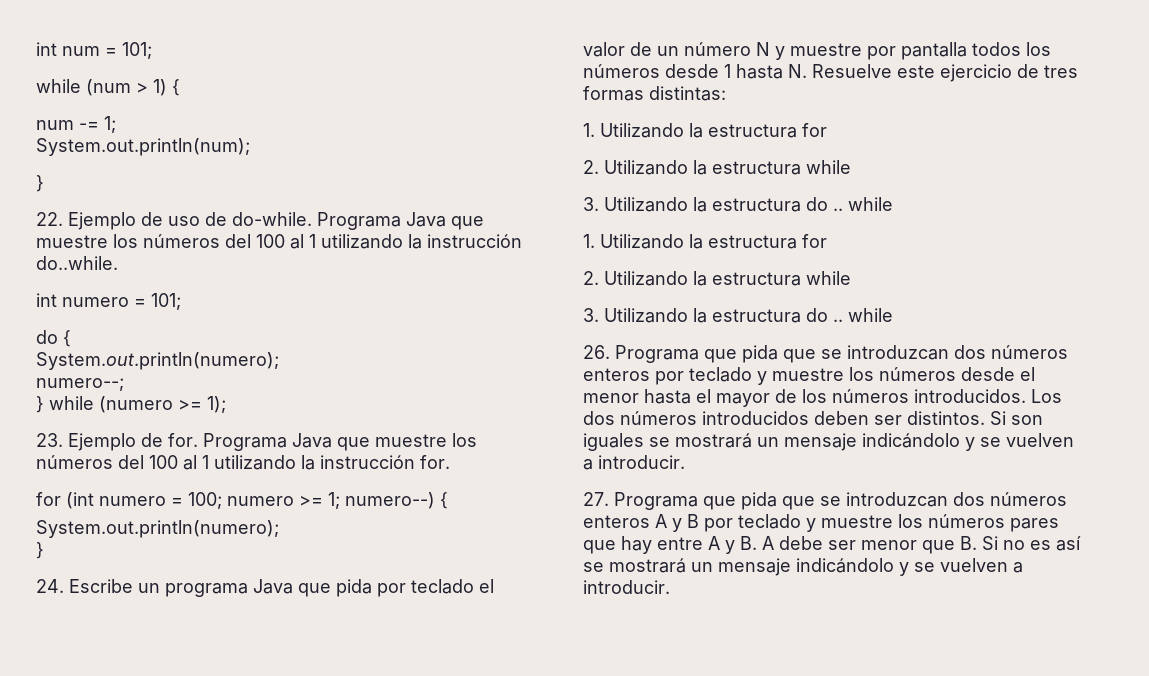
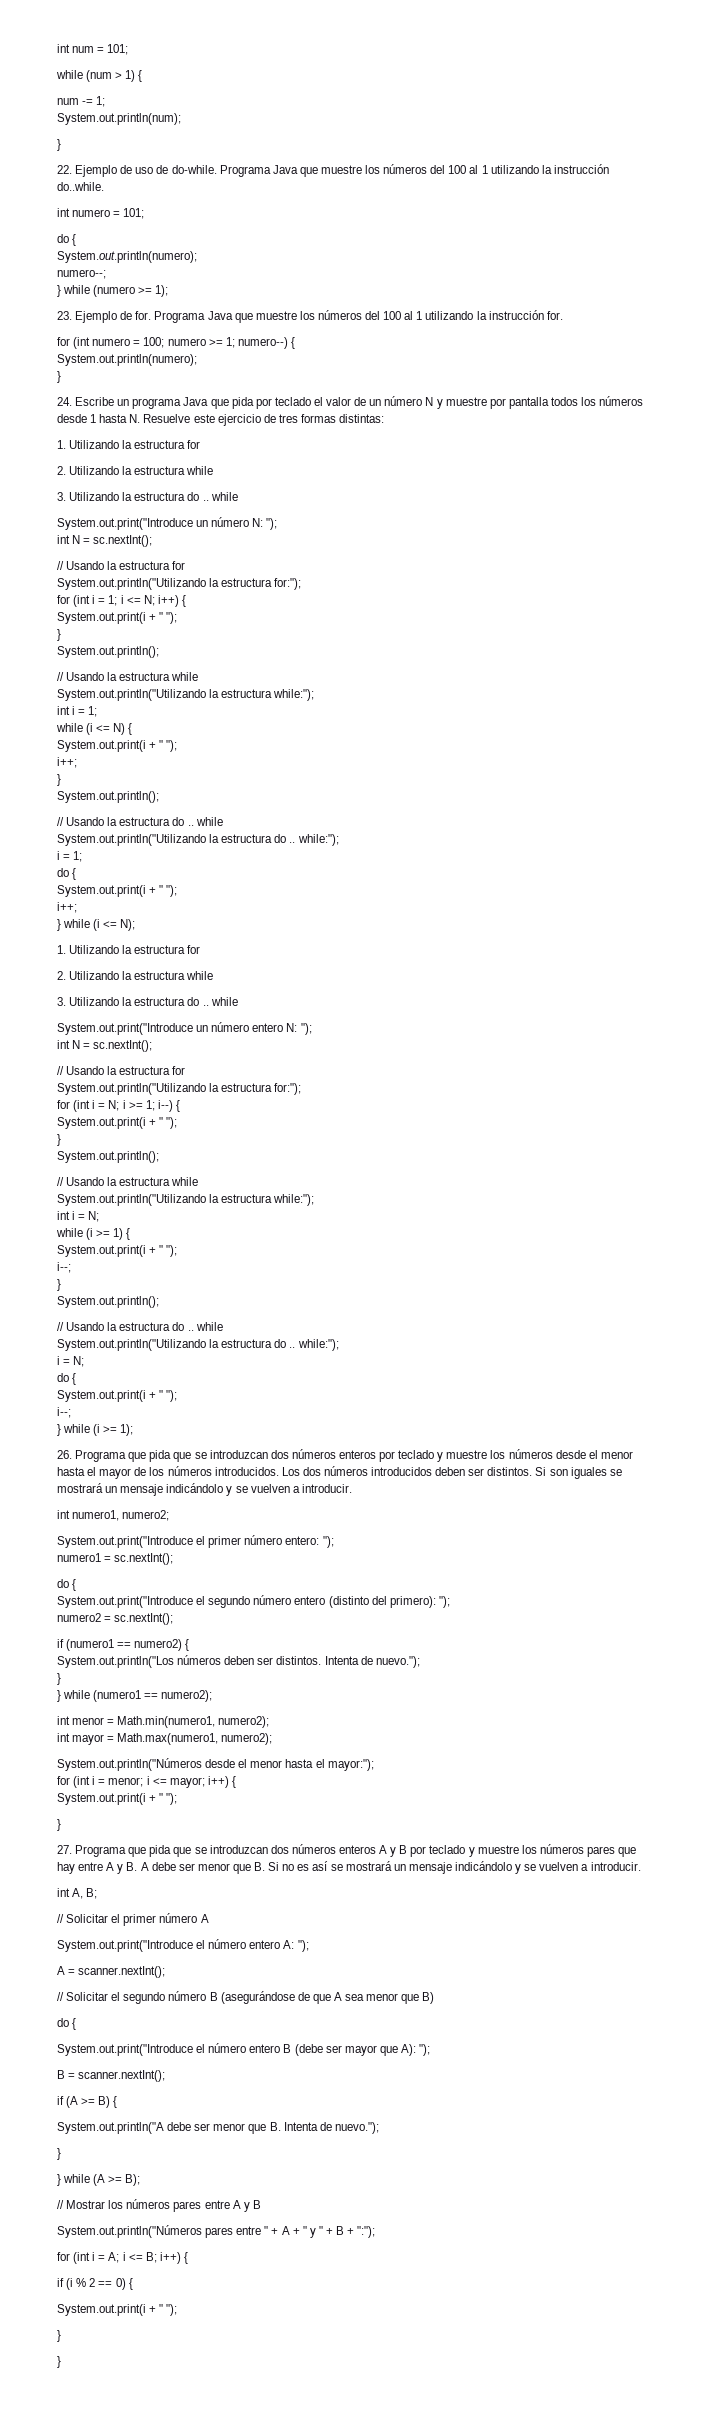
(893, 204) none -> [57,517,278,530] [57,535,153,547] [57,561,186,570] [57,578,302,590] [57,595,186,607] [57,612,178,624] [57,629,61,641] [57,646,159,658] [57,672,199,681] [57,689,315,701] [57,706,98,717] [56,723,133,735] [57,740,178,752] [57,757,77,768] [57,774,61,786] [57,791,159,803] [57,817,223,826] [57,834,339,846] [57,851,83,862] [57,868,77,880] [57,885,178,897] [57,902,77,913] [57,919,136,931] // System.out.print("Introduce un número N: "); // int N = sc.nextInt(); // // Usando la estructura for // System.out.println("Utilizando la estructura for:"); // for (int i = 1; i <= N; i++) { // System.out.print(i + " "); // } // System.out.println(); // // Usando la estructura while // System.out.println("Utilizando la estructura while:"); // int i = 1; // while (i <= N) { // System.out.print(i + " "); // i++; // } // System.out.println(); // // Usando la estructura do .. while // System.out.println("Utilizando la estructura do .. while:"); // i = 1; // do { // System.out.print(i + " "); // i++; // } while (i <= N);
(893, 315) none -> [57,1022,312,1035] [57,1040,153,1052] [57,1066,186,1075] [57,1083,302,1095] [57,1100,180,1112] [57,1117,178,1129] [57,1134,61,1146] [57,1151,159,1163] [57,1177,199,1186] [57,1194,315,1206] [57,1211,100,1222] [56,1228,131,1240] [57,1245,178,1257] [57,1262,71,1273] [57,1279,61,1291] [57,1296,159,1308] [57,1322,223,1331] [57,1339,339,1351] [57,1356,85,1367] [57,1373,77,1385] [57,1390,178,1402] [57,1407,71,1418] [57,1424,134,1436] // System.out.print("Introduce un número entero N: "); // int N = sc.nextInt(); // // Usando la estructura for // System.out.println("Utilizando la estructura for:"); // for (int i = N; i >= 1; i--) { // System.out.print(i + " "); // } // System.out.println(); // // Usando la estructura while // System.out.println("Utilizando la estructura while:"); // int i = N; // while (i >= 1) { // System.out.print(i + " "); // i--; // } // System.out.println(); // // Usando la estructura do .. while // System.out.println("Utilizando la estructura do .. while:"); // i = N; // do { // System.out.print(i + " "); // i--; // } while (i >= 1);
(685, 462) none -> [57,1510,170,1521] [57,1535,334,1548] [57,1553,174,1565] [57,1579,77,1591] [57,1595,450,1608] [57,1613,174,1625] [57,1639,190,1651] [57,1655,420,1668] [57,1673,61,1685] [57,1690,213,1702] [57,1716,270,1728] [57,1733,273,1745] [57,1758,374,1771] [57,1776,236,1788] [57,1793,178,1805] [57,1819,61,1831] // int numero1, numero2; // System.out.print("Introduce el primer número entero: "); // numero1 = sc.nextInt(); // do { // System.out.print("Introduce el segundo número entero (distinto del primero): "); // numero2 = sc.nextInt(); // if (numero1 == numero2) { // System.out.println("Los números deben ser distintos. Intenta de nuevo."); // } // } while (numero1 == numero2); // int menor = Math.min(numero1, numero2); // int mayor = Math.max(numero1, numero2); // System.out.println("Números desde el menor hasta el mayor:"); // for (int i = menor; i <= mayor; i++) { // System.out.print(i + " "); // }
(670, 587) none -> [57,1888,98,1899] [57,1913,209,1926] [57,1939,309,1952] [57,1966,166,1978] [57,1991,435,2004] [57,2018,77,2030] [57,2043,431,2056] [57,2070,166,2082] [57,2096,118,2108] [57,2122,379,2134] [57,2148,61,2160] [57,2174,141,2186] [57,2199,261,2212] [57,2225,376,2238] [57,2252,188,2264] [57,2278,133,2290] [57,2304,178,2316] [57,2330,61,2342] [57,2356,61,2368] // int A, B; // // Solicitar el primer número A // System.out.print("Introduce el número entero A: "); // A = scanner.nextInt(); // // Solicitar el segundo número B (asegurándose de que A sea menor que B) // do { // System.out.print("Introduce el número entero B (debe ser mayor que A): "); // B = scanner.nextInt(); // if (A >= B) { // System.out.println("A debe ser menor que B. Intenta de nuevo."); // } // } while (A >= B); // // Mostrar los números pares entre A y B // System.out.println("Números pares entre " + A + " y " + B + ":"); // for (int i = A; i <= B; i++) { // if (i % 2 == 0) { // System.out.print(i + " "); // } // }

